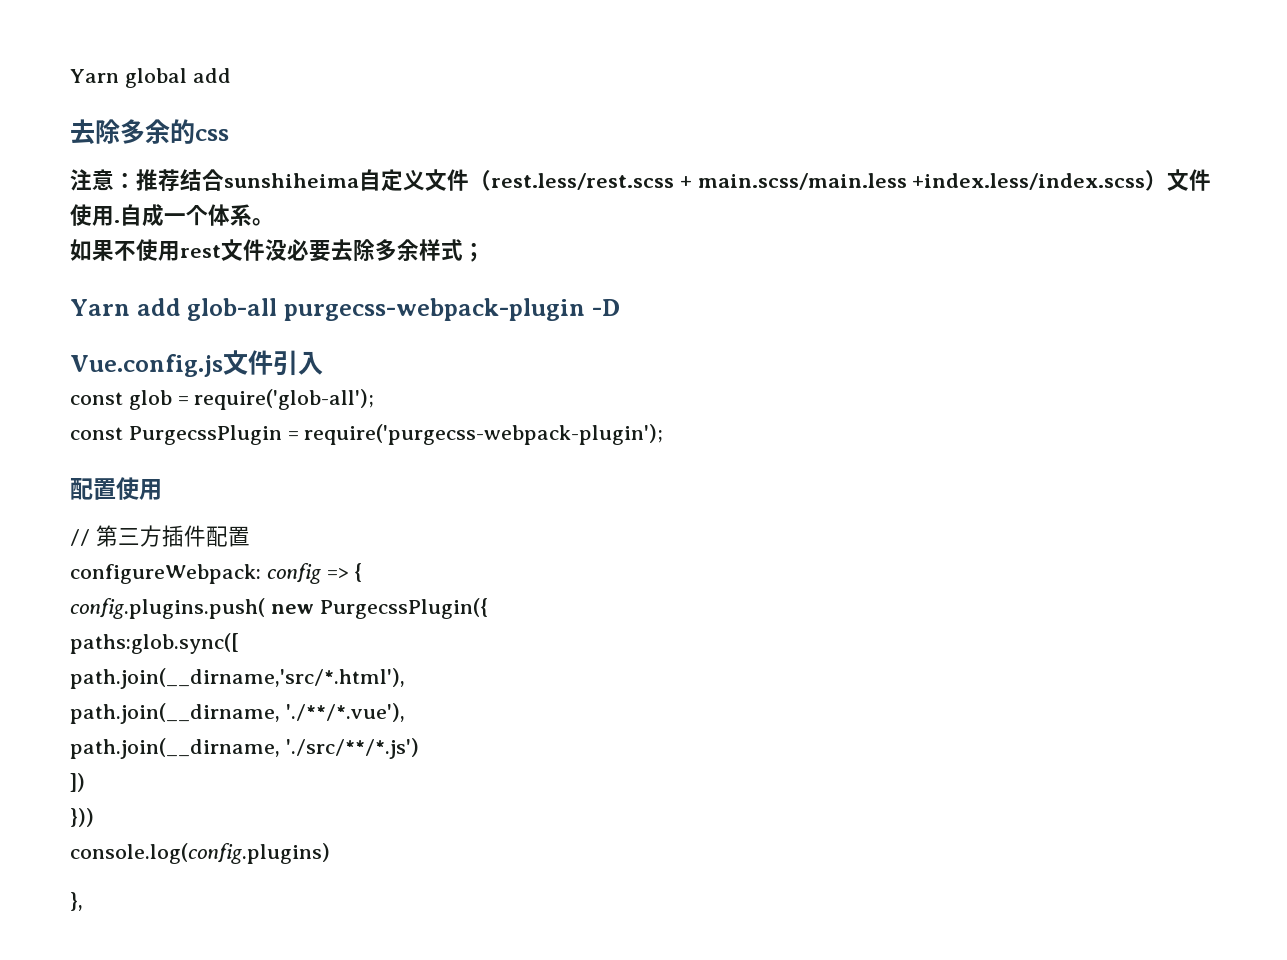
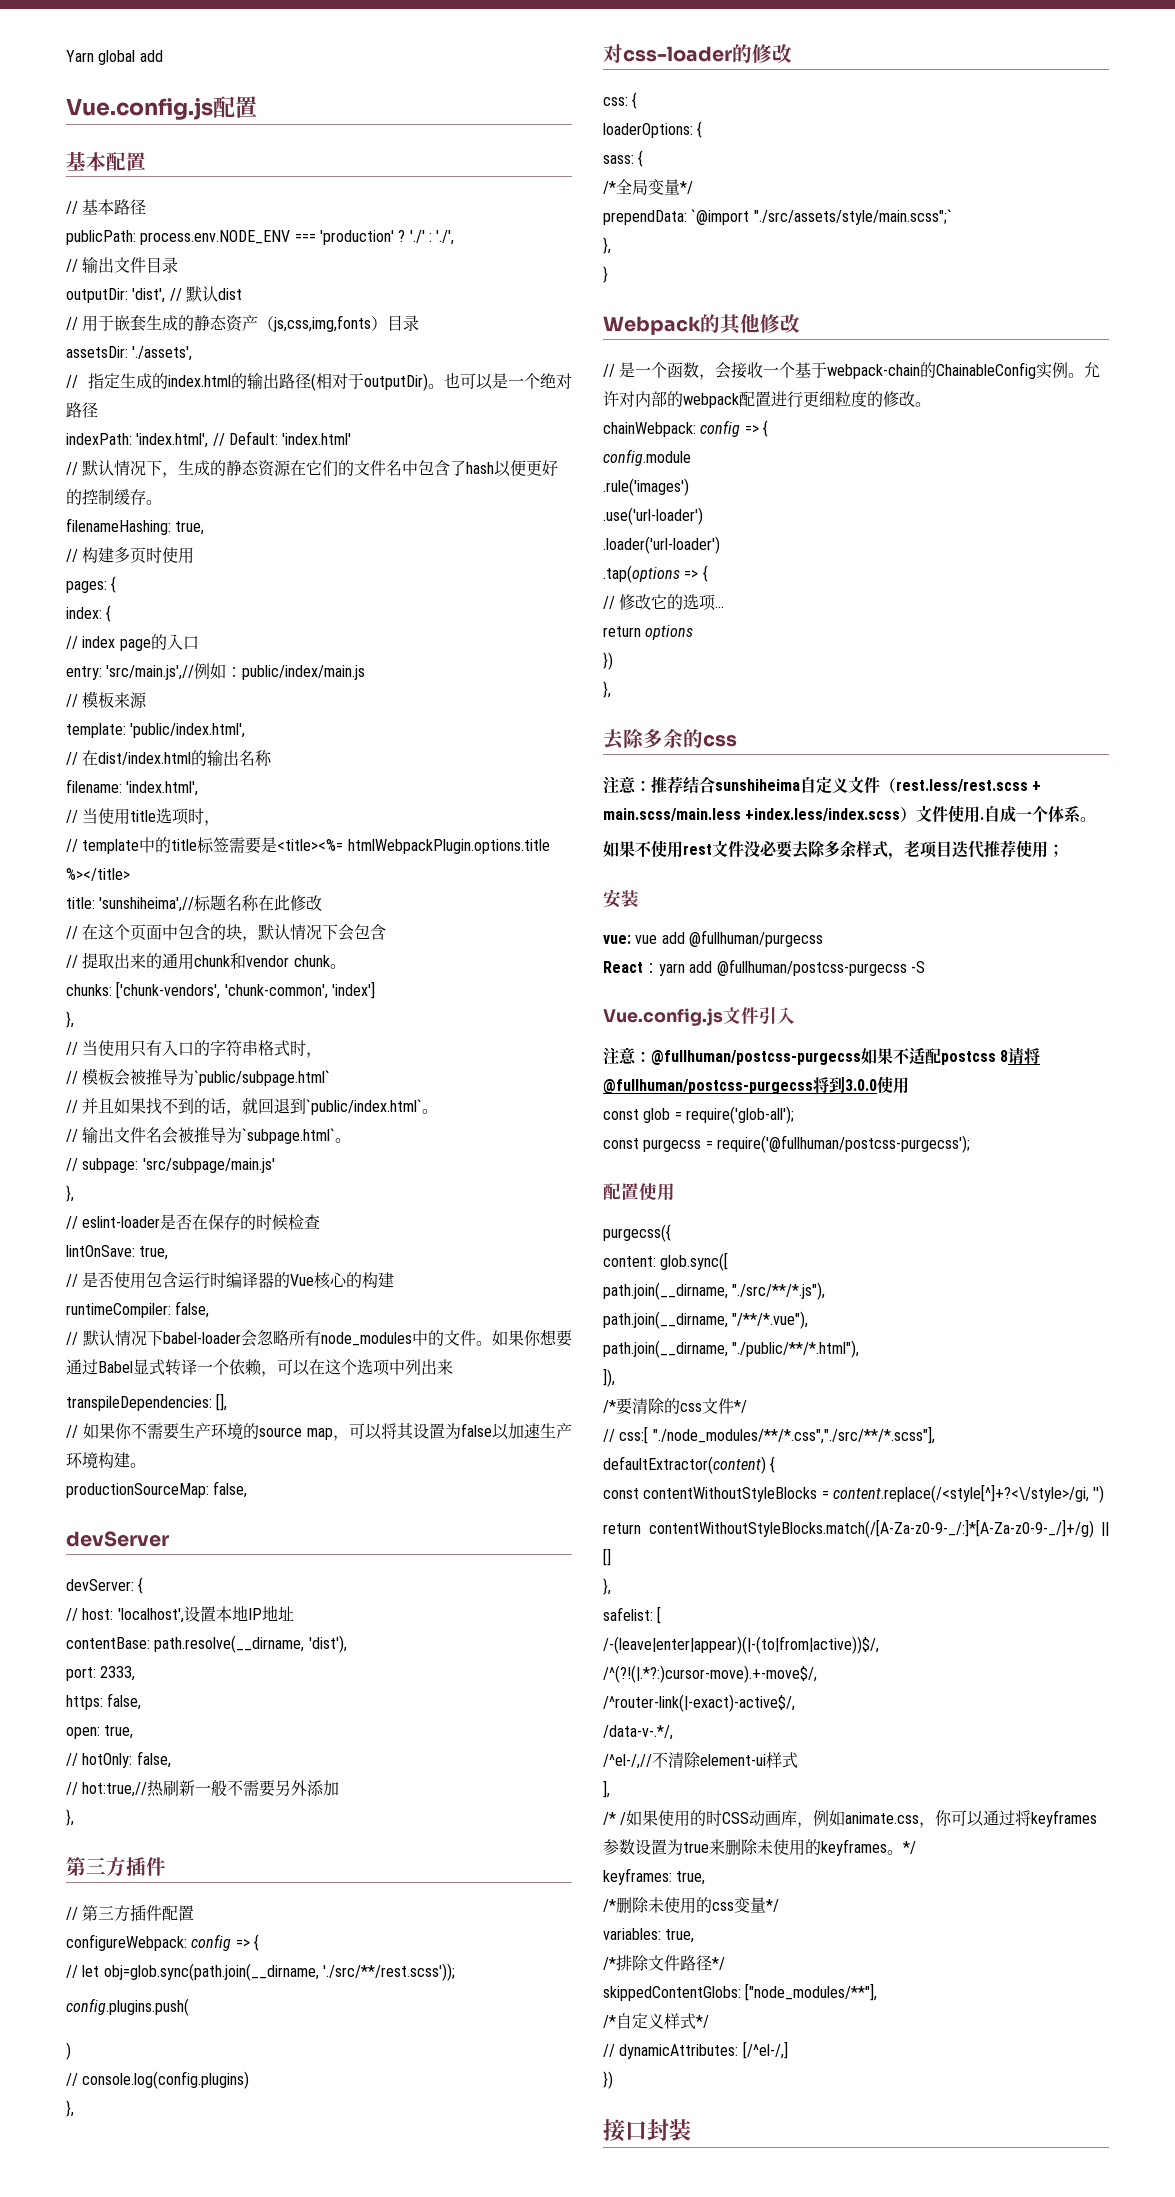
(231, 75) none -> [66,96,257,120] [66,151,146,171] [66,199,147,215] [66,230,455,245] [66,257,179,273] [66,286,242,303] [66,315,420,332] [66,346,193,361] [66,372,572,391] [66,402,98,418] [66,431,352,448] [66,460,559,478] [66,489,162,505] [66,518,205,535] [66,547,195,564] [66,576,117,593] [66,605,112,622] [66,634,199,651] [66,663,366,680] [66,691,148,708] [66,723,246,738] [66,750,273,766] [66,779,199,796] [66,808,221,826] [66,837,550,854] [66,868,130,881] [66,895,323,912] [66,924,387,942] [66,952,346,970] [66,981,375,999] [66,1011,74,1028] [66,1040,323,1058] [66,1068,331,1086] [66,1098,439,1116] [66,1127,352,1144] [66,1158,275,1173] [66,1185,74,1202] [66,1214,321,1230] [66,1245,169,1260] [66,1272,395,1289] [66,1301,210,1318] [66,1329,572,1347] [66,1359,453,1377] [66,1393,228,1411] [66,1423,572,1441] [66,1452,146,1469] [66,1481,248,1498] [66,1531,169,1547] [66,1577,144,1594] [66,1605,294,1623] [66,1635,347,1653] [66,1666,136,1681] [66,1693,142,1710] [66,1725,134,1739] [66,1751,171,1768] [66,1780,340,1797] [66,1809,74,1826] [66,1857,166,1877] [66,1904,195,1922] [66,1934,259,1951] [66,1963,455,1981] [66,1998,189,2016] [66,2042,71,2060] [66,2071,250,2089] [66,2100,74,2117] [603,44,792,63] [603,92,638,109] [603,121,703,138] [603,150,644,167] [603,179,693,195] [603,209,952,225] [603,237,611,254] [603,266,608,283] [603,314,800,335] [603,362,1101,380] [603,391,931,408] [603,420,768,437] [603,449,691,466] [603,478,689,496] [603,507,703,525] [603,536,720,554] [603,565,708,583] [603,594,725,611] [603,625,694,640] [603,652,613,670] [603,681,611,698] // Vue.config.js配置 // 基本配置 // // 基本路径 // publicPath: process.env.NODE_ENV === 'production' ? './' : './', // // 输出文件目录 // outputDir: 'dist', // 默认dist // // 用于嵌套生成的静态资产（js,css,img,fonts）目录 // assetsDir: './assets', // // 指定生成的index.html的输出路径(相对于outputDir)。也可以是一个绝对路径 // indexPath: 'index.html', // Default: 'index.html' // // 默认情况下，生成的静态资源在它们的文件名中包含了hash以便更好的控制缓存。 // filenameHashing: true, // // 构建多页时使用 // pages: { // index: { // // index page的入口 // entry: 'src/main.js',//例如：public/index/main.js // // 模板来源 // template: 'public/index.html', // // 在dist/index.html的输出名称 // filename: 'index.html', // // 当使用title选项时， // // template中的title标签需要是<title><%= htmlWebpackPlugin.options.title %></title> // title: 'sunshiheima',//标题名称在此修改 // // 在这个页面中包含的块，默认情况下会包含 // // 提取出来的通用chunk和vendor chunk。 // chunks: ['chunk-vendors', 'chunk-common', 'index'] // }, // // 当使用只有入口的字符串格式时， // // 模板会被推导为`public/subpage.html` // // 并且如果找不到的话，就回退到`public/index.html`。 // // 输出文件名会被推导为`subpage.html`。 // // subpage: 'src/subpage/main.js' // }, // // eslint-loader是否在保存的时候检查 // lintOnSave: true, // // 是否使用包含运行时编译器的Vue核心的构建 // runtimeCompiler: false, // // 默认情况下babel-loader会忽略所有node_modules中的文件。如果你想要通过Babel显式转译一个依赖，可以在这个选项中列出来 // transpileDependencies: [], // // 如果你不需要生产环境的source map，可以将其设置为false以加速生产环境构建。 // productionSourceMap: false, // devServer // devServer: { // // host: 'localhost',设置本地IP地址 // contentBase: path.resolve(__dirname, 'dist'), // port: 2333, // https: false, // open: true, // // hotOnly: false, // // hot:true,//热刷新一般不需要另外添加 // }, // 第三方插件 // // 第三方插件配置 // configureWebpack: config => { // // let obj=glob.sync(path.join(__dirname, './src/**/rest.scss')); // config.plugins.push( // ) // // console.log(config.plugins) // }, // 对css-loader的修改 // css: { // loaderOptions: { // sass: { // /*全局变量*/ // prependData: `@import "./src/assets/style/main.scss";` // }, // } // Webpack的其他修改 // // 是一个函数，会接收一个基于webpack-chain的ChainableConfig实例。允许对内部的webpack配置进行更细粒度的修改。 // chainWebpack: config => { // config.module // .rule('images') // .use('url-loader') // .loader('url-loader') // .tap(options => { // // 修改它的选项... // return options // }) // },
[463,242,485,262] [70,298,620,321] [70,350,323,377] ； // Yarn add glob-all purgecss-webpack-plugin -D // Vue.config.js文件引入 -> [888,840,1064,860] [603,889,639,908] [603,930,823,947] [603,959,925,976] [603,1007,795,1026] [603,1047,1041,1065] [603,1076,909,1094] ，老项目迭代推荐使用； // 安装 // vue: vue add @fullhuman/purgecss // React：yarn add @fullhuman/postcss-purgecss -S // Vue.config.js文件引入 // 注意：@fullhuman/postcss-purgecss如果不适配postcss 8请将@fullhuman/postcss-purgecss将到3.0.0使用
[128,424,664,445] PurgecssPlugin = require('purgecss-webpack-plugin'); -> [643,1135,970,1153] purgecss = require('@fullhuman/postcss-purgecss');
[70,525,250,547] [70,563,363,584] [70,598,488,619] [70,633,239,654] [70,668,405,689] [70,703,405,724] [70,738,419,759] [70,773,85,792] [70,808,94,827] [70,843,330,864] [70,892,83,911] // 第三方插件配置 // configureWebpack: config => { // config.plugins.push( new PurgecssPlugin({ // paths:glob.sync([ // path.join(__dirname,'src/*.html'), // path.join(__dirname, './**/*.vue'), // path.join(__dirname, './src/**/*.js') // ]) // })) // console.log(config.plugins) // }, -> [603,1224,671,1242] [603,1252,729,1271] [603,1282,826,1300] [603,1311,809,1329] [603,1340,860,1358] [603,1368,615,1387] [603,1398,747,1415] [603,1426,935,1444] [603,1456,776,1474] [603,1484,1105,1503] [603,1519,1109,1538] [603,1548,611,1566] [603,1578,611,1595] [603,1606,662,1624] [603,1636,879,1654] [603,1665,817,1683] [603,1694,795,1712] [603,1725,673,1740] [603,1752,798,1769] [603,1780,610,1798] [603,1810,1098,1828] [603,1839,916,1856] [603,1868,706,1885] [603,1897,779,1914] [603,1928,695,1943] [603,1955,725,1971] [603,1983,878,2001] [603,2013,709,2029] [603,2041,788,2059] [603,2071,613,2089] [603,2119,691,2142] purgecss({ // content: glob.sync([ // path.join(__dirname, "./src/**/*.js"), // path.join(__dirname, "/**/*.vue"), // path.join(__dirname, "./public/**/*.html"), // ]), // /*要清除的css文件*/ // // css:[ "./node_modules/**/*.css","./src/**/*.scss"], // defaultExtractor(content) { // const contentWithoutStyleBlocks = content.replace(/<style[^]+?<\/style>/gi, '') // return contentWithoutStyleBlocks.match(/[A-Za-z0-9-_/:]*[A-Za-z0-9-_/]+/g) || [] // }, // safelist: [ // /-(leave|enter|appear)(|-(to|from|active))$/, // /^(?!(|.*?:)cursor-move).+-move$/, // /^router-link(|-exact)-active$/, // /data-v-.*/, // /^el-/,//不清除element-ui样式 // ], // /* /如果使用的时CSS动画库，例如animate.css，你可以通过将keyframes参数设置为true来删除未使用的keyframes。*/ // keyframes: true, // /*删除未使用的css变量*/ // variables: true, // /*排除文件路径*/ // skippedContentGlobs: ["node_modules/**"], // /*自定义样式*/ // // dynamicAttributes: [/^el-/,] // }) // 接口封装

